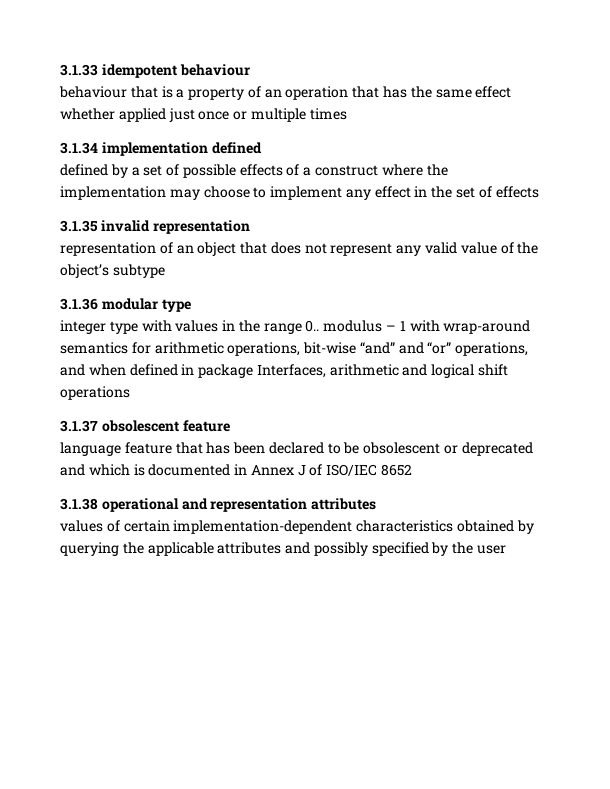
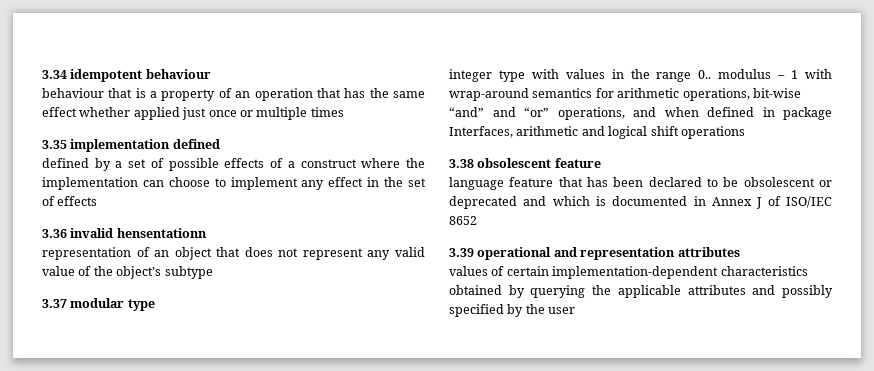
[60,64,98,76] 3.1.33 -> [42,70,67,79] 3.34
[60,142,98,154] 3.1.34 -> [42,140,67,149] 3.35
[169,189,200,200] may -> [142,180,164,187] can
[60,220,250,234] 3.1.35 invalid representation -> [42,228,207,238] 3.36 invalid hensentationn
[60,298,98,310] 3.1.36 -> [42,299,67,308] 3.37
[60,420,98,432] 3.1.37 -> [449,159,474,168] 3.38
[60,498,98,510] 3.1.38 -> [449,248,474,257] 3.39

